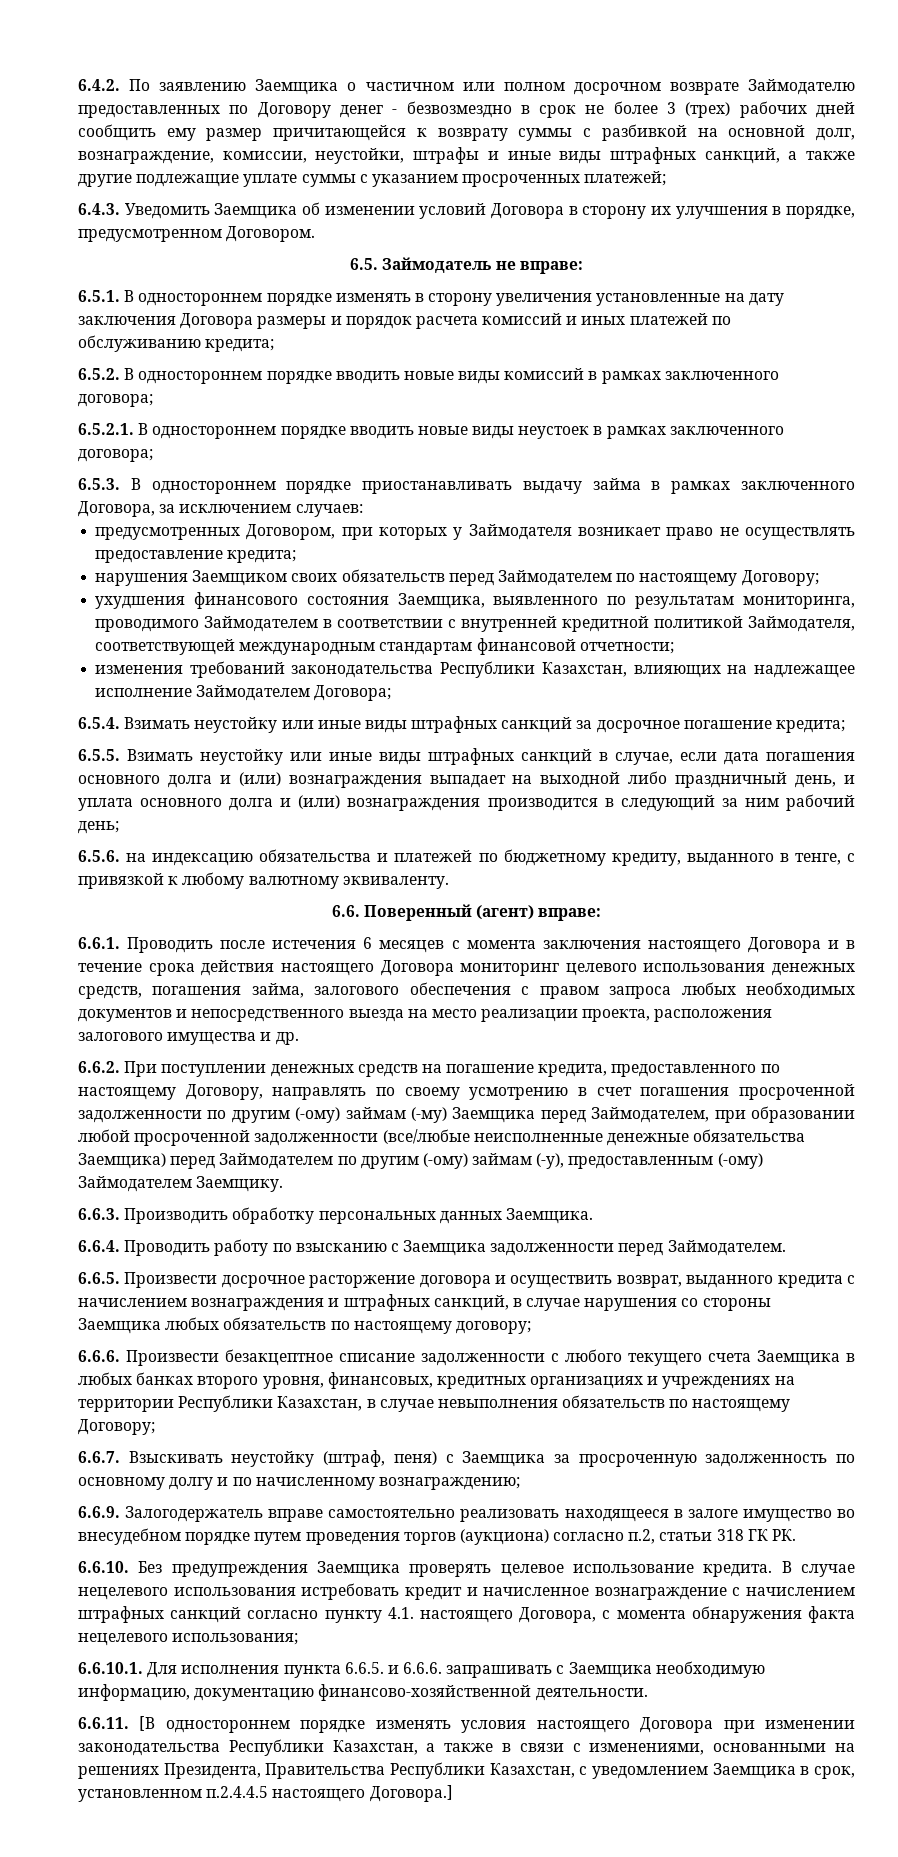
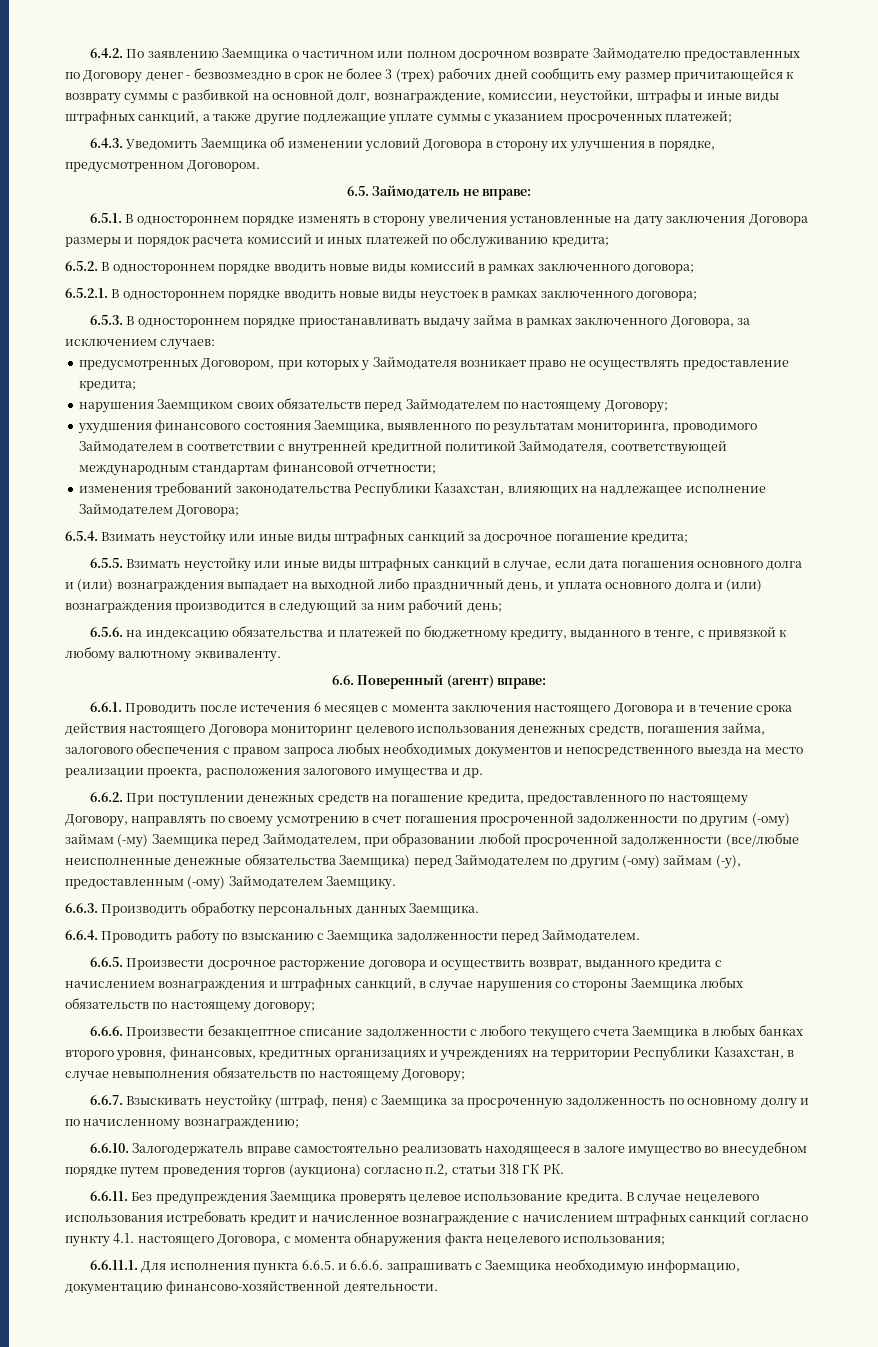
[78,1506,120,1518] 6.6.9. -> [90,1143,130,1153] 6.6.10.
[78,1561,129,1573] 6.6.10. -> [90,1191,129,1201] 6.6.11.
[78,1662,143,1674] 6.6.10.1. -> [90,1260,139,1270] 6.6.11.1.
[78,1716,856,1733] [78,1739,855,1756] [78,1762,855,1779] [78,1785,453,1802] // 6.6.11. [В одностороннем порядке изменять условия настоящего Договора при изменении законодательства Республики Казахстан, а также в связи с изменениями, основанными на решениях Президента, Правительства Республики Казахстан, с уведомлением Заемщика в срок, установленном п.2.4.4.5 настоящего Договора.] -> (438, 1289) none

